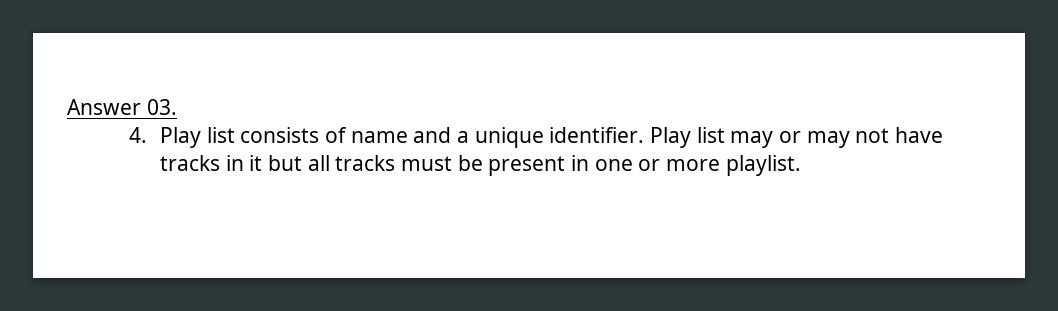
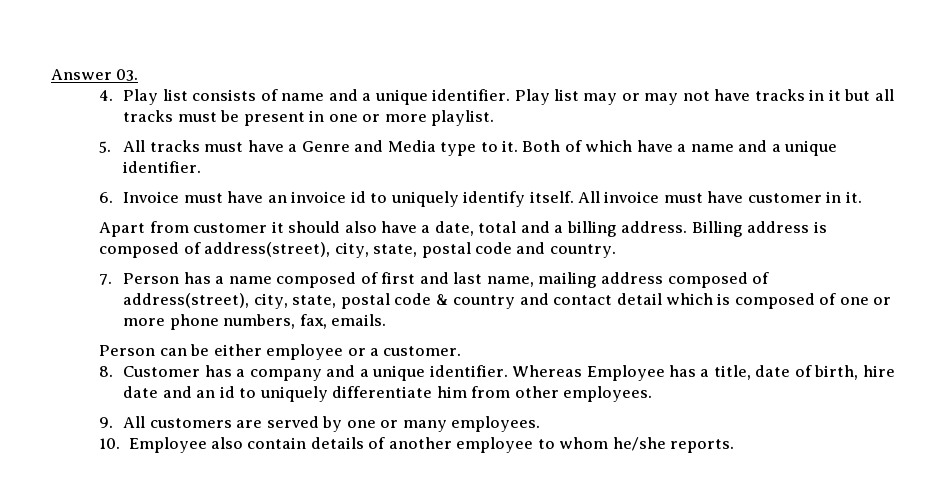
(801, 165) none -> [99,140,838,156] [123,161,202,173] [99,191,862,207] [99,221,827,237] [99,242,616,258] [99,272,770,288] [123,293,892,309] [123,314,387,330] [99,344,462,360] [99,365,895,381] [123,386,652,402] [99,416,541,432] [99,437,735,453] // 5. All tracks must have a Genre and Media type to it. Both of which have a name and a unique identifier. // 6. Invoice must have an invoice id to uniquely identify itself. All invoice must have customer in it. // Apart from customer it should also have a date, total and a billing address. Billing address is composed of address(street), city, state, postal code and country. // 7. Person has a name composed of first and last name, mailing address composed of address(street), city, state, postal code & country and contact detail which is composed of one or more phone numbers, fax, emails. // Person can be either employee or a customer. // 8. Customer has a company and a unique identifier. Whereas Employee has a title, date of birth, hire date and an id to uniquely differentiate him from other employees. // 9. All customers are served by one or many employees. // 10. Employee also contain details of another employee to whom he/she reports.

